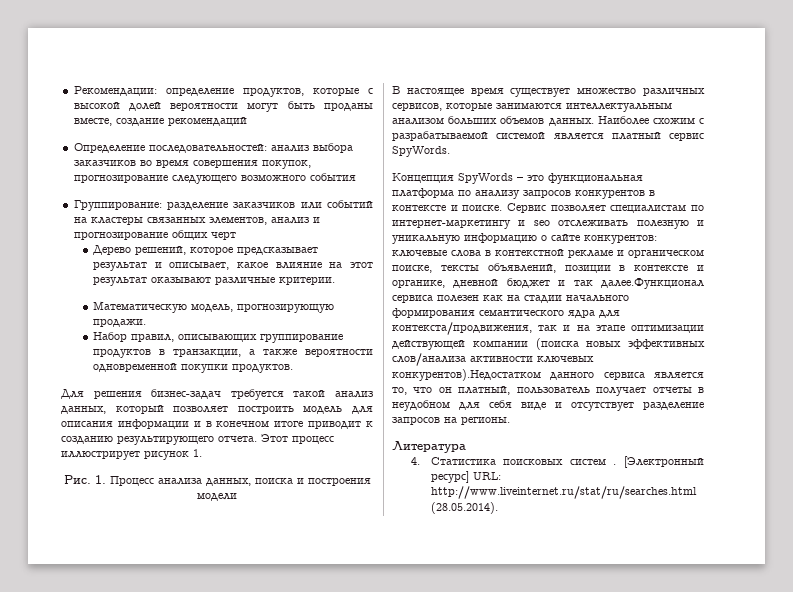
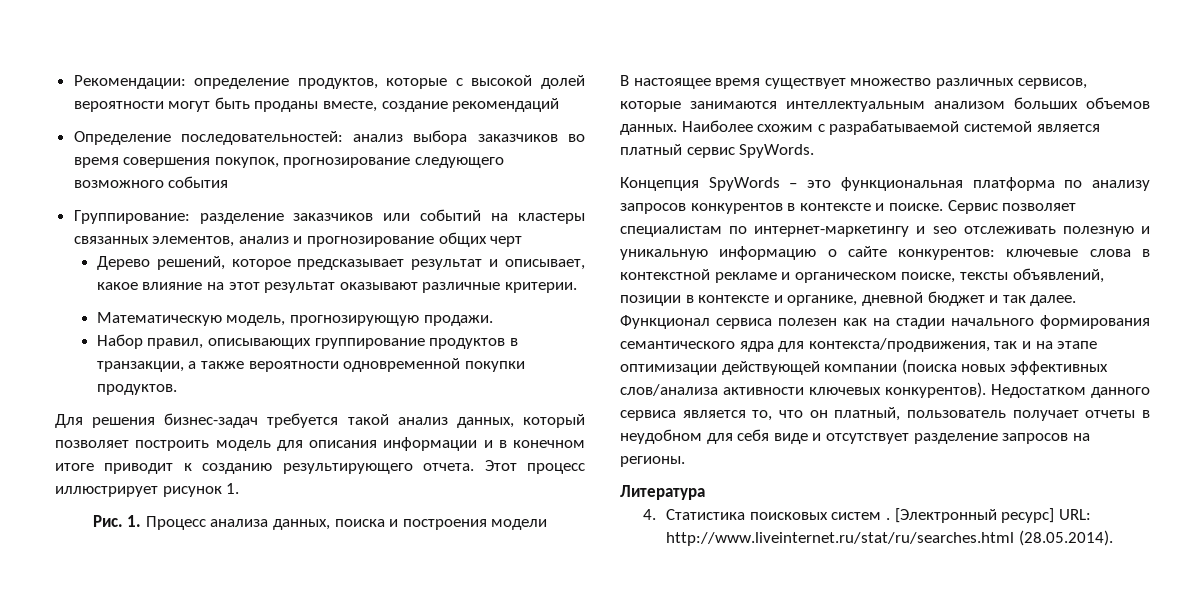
[601,278,704,289] далее.Функционал -> [1030,295,1077,306] [620,315,710,329] далее. Функционал
[392,369,541,381] конкурентов).Недостатком -> [885,382,1086,398] конкурентов). Недостатком

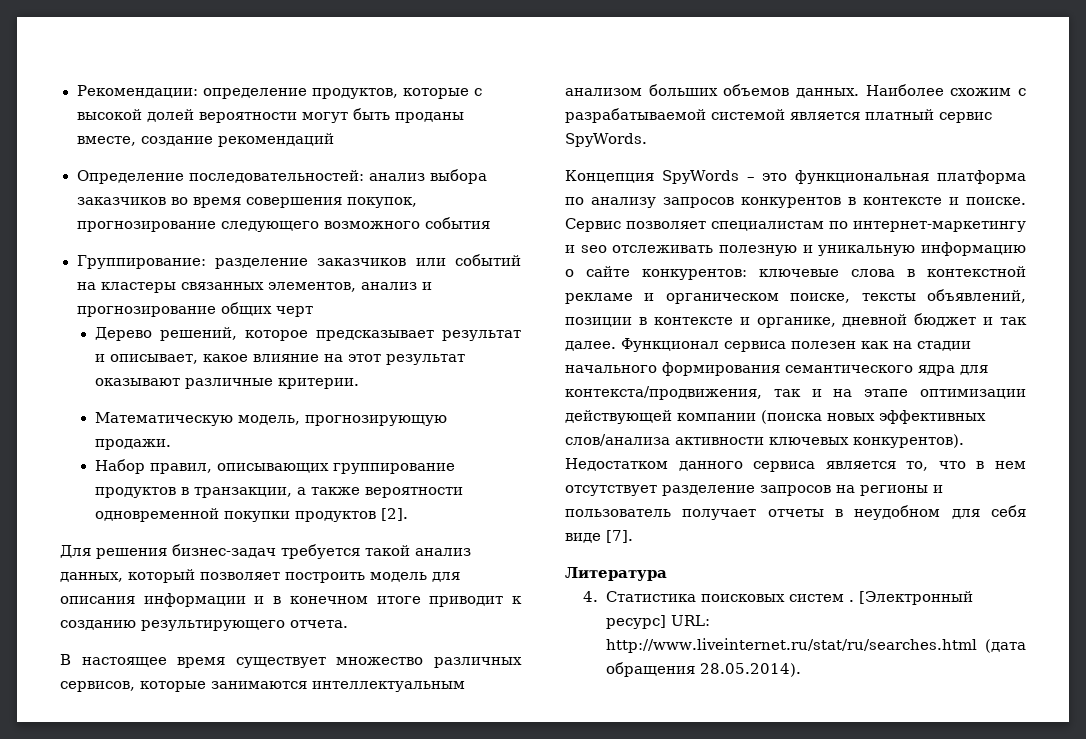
[96,384,177,395] продуктов. -> [294,508,408,522] продуктов [2].
[484,460,585,474] [55,483,240,497] [92,515,548,530] Этот процесс иллюстрирует рисунок 1. // Рис. 1. Процесс анализа данных, поиска и построения модели -> (348, 624) none
[809,407,901,421] он платный, -> [976,461,1026,469] [565,485,943,496] в нем отсутствует разделение запросов на регионы и
[812,433,1090,444] [620,456,685,467] и отсутствует разделение запросов на регионы. -> [606,530,633,543] [7].
[1018,530,1113,546] (28.05.2014). -> [985,639,1026,653] [605,662,801,677] (дата обращения 28.05.2014).

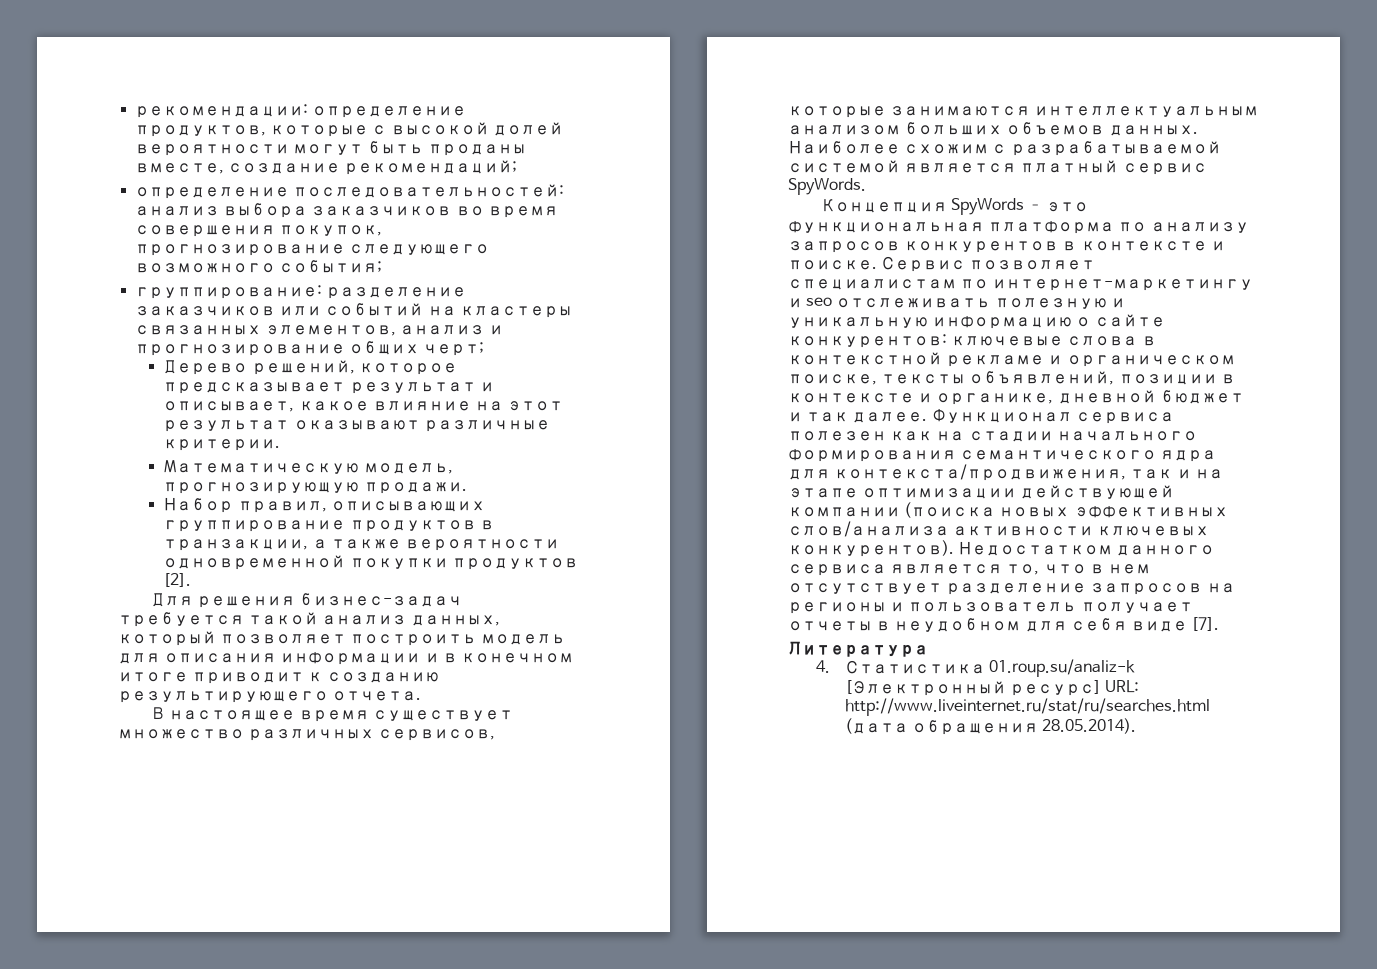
[76,85,198,98] Рекомендации: -> [135,104,309,118] рекомендации:
[217,133,334,147] [76,170,184,184] рекомендаций // Определение -> [344,160,518,175] [135,187,290,199] рекомендаций; // определение
[424,217,490,229] [76,255,206,269] события // Группирование: -> [279,260,383,273] [135,285,323,299] события; // группирование:
[275,306,313,317] черт -> [423,342,485,356] черт;
[700,594,854,602] поисковых систем . -> [988,659,1135,677] 01.roup.su/analiz-k

